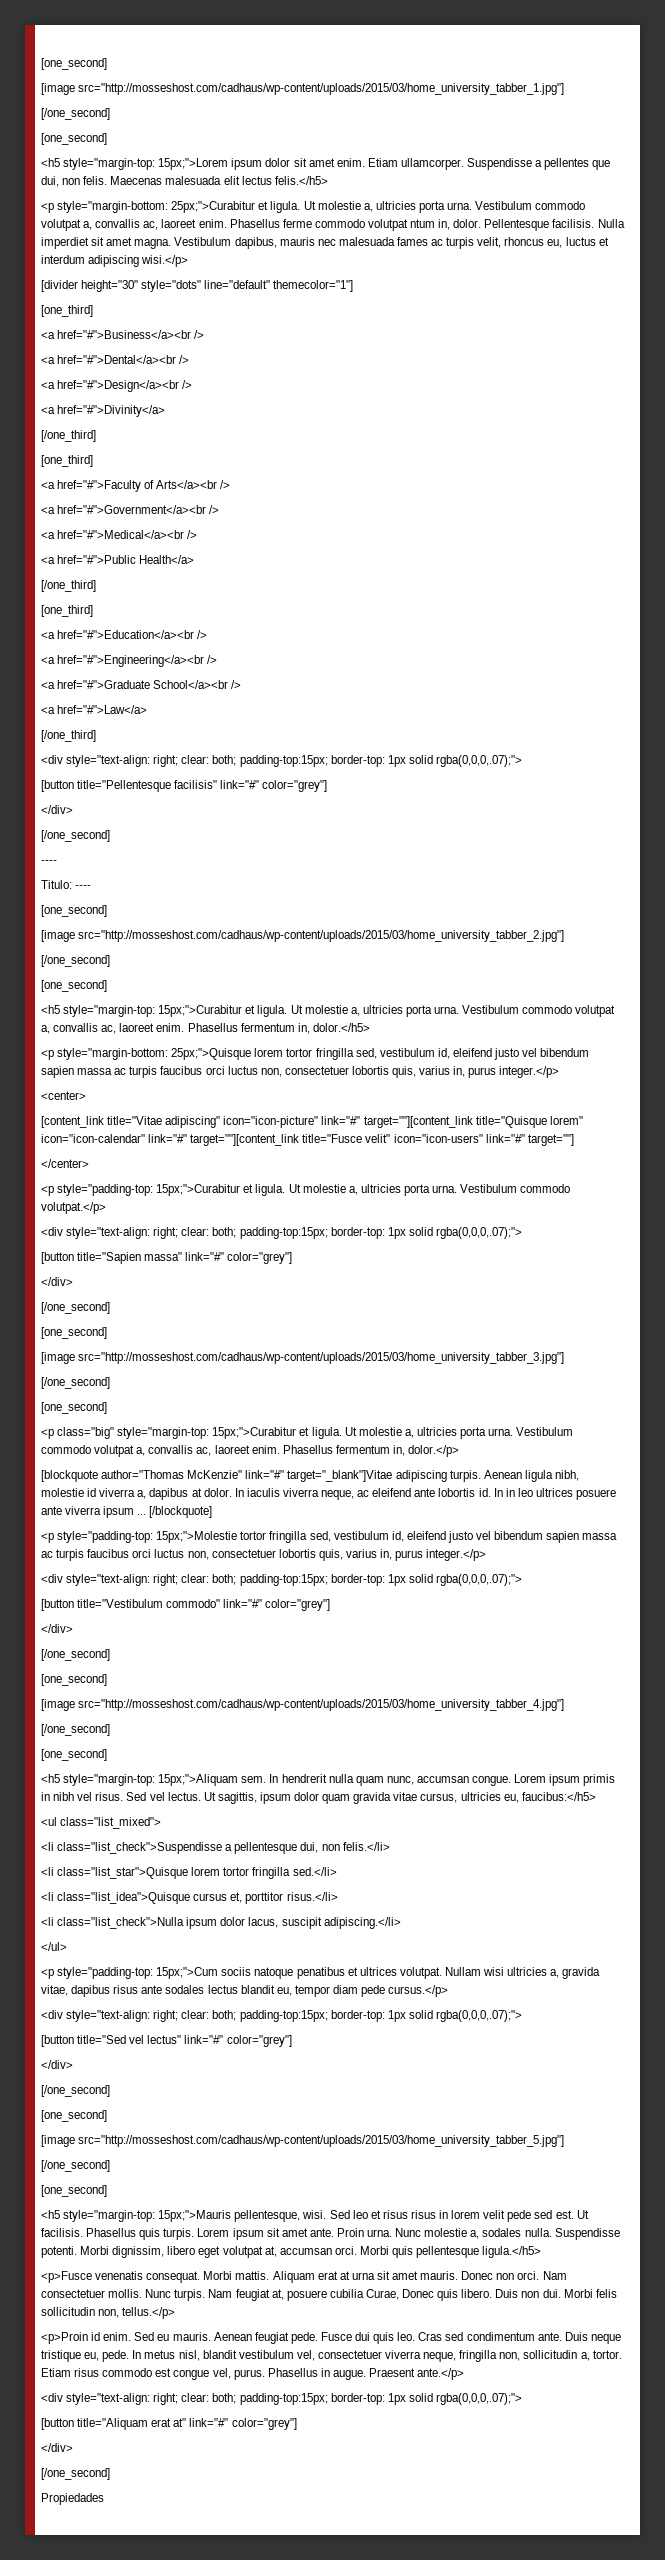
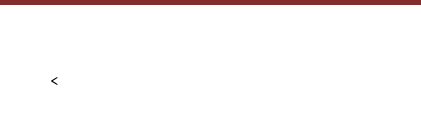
[41,58,107,70] [41,83,565,95] [41,108,110,120] [41,133,107,145] [41,158,611,170] [41,176,328,187] [41,201,586,213] [41,219,625,231] [41,237,609,249] [41,255,189,267] [41,280,354,292] [41,305,93,317] [41,330,205,339] [41,355,190,364] [41,380,193,392] [41,405,166,417] [41,430,96,442] [41,455,93,467] [41,480,231,492] [41,505,220,514] [41,530,198,539] [41,555,195,564] [41,580,96,592] [41,605,93,617] [41,630,208,639] [41,655,218,667] [41,680,242,689] [41,705,148,714] [41,730,96,742] [41,755,522,767] [41,780,328,792] [41,805,73,814] [41,830,110,842] [41,860,57,864] [41,880,92,889] [41,905,107,917] [41,930,565,942] [41,955,110,967] [41,980,107,992] [41,1005,616,1017] [41,1023,370,1034] [41,1048,590,1060] [41,1066,560,1078] [41,1091,86,1100] [41,1116,583,1128] [41,1134,574,1146] [41,1159,89,1168] [41,1184,571,1196] [41,1202,106,1214] [41,1227,522,1239] [41,1252,293,1264] [41,1277,73,1286] [41,1302,110,1314] [41,1327,107,1339] [41,1352,565,1364] [41,1377,110,1389] [41,1402,107,1414] [41,1427,574,1439] [41,1445,460,1457] [41,1470,579,1482] [41,1488,617,1500] [41,1506,213,1518] [41,1531,618,1543] [41,1549,487,1561] [41,1574,522,1586] [41,1599,331,1611] [41,1624,73,1633] [41,1649,110,1661] [41,1674,107,1686] [41,1699,565,1711] [41,1724,110,1736] [41,1749,107,1761] [41,1774,616,1786] [41,1792,596,1804] [41,1817,162,1829] [41,1842,390,1854] [41,1867,337,1879] [41,1892,338,1904] [41,1917,401,1929] [41,1942,67,1951] [41,1967,601,1979] [41,1985,449,1997] [41,2010,522,2022] [41,2035,292,2047] [41,2060,73,2069] [41,2085,110,2097] [41,2110,107,2122] [41,2135,565,2147] [41,2160,110,2172] [41,2185,107,2197] [41,2210,589,2222] [41,2228,620,2240] [41,2246,542,2258] [41,2271,567,2283] [41,2289,617,2301] [41,2307,176,2319] [41,2332,621,2344] [41,2350,622,2362] [41,2368,465,2380] [41,2393,522,2405] [41,2418,297,2430] [41,2443,73,2452] [41,2468,110,2480] [41,2493,104,2505] [one_second] // [image src="http://mosseshost.com/cadhaus/wp-content/uploads/2015/03/home_university_tabber_1.jpg"] // [/one_second] // [one_second] // <h5 style="margin-top: 15px;">Lorem ipsum dolor sit amet enim. Etiam ullamcorper. Suspendisse a pellentes que dui, non felis. Maecenas malesuada elit lectus felis.</h5> // <p style="margin-bottom: 25px;">Curabitur et ligula. Ut molestie a, ultricies porta urna. Vestibulum commodo volutpat a, convallis ac, laoreet enim. Phasellus ferme commodo volutpat ntum in, dolor. Pellentesque facilisis. Nulla imperdiet sit amet magna. Vestibulum dapibus, mauris nec malesuada fames ac turpis velit, rhoncus eu, luctus et interdum adipiscing wisi.</p> // [divider height="30" style="dots" line="default" themecolor="1"] // [one_third] // <a href="#">Business</a><br /> // <a href="#">Dental</a><br /> // <a href="#">Design</a><br /> // <a href="#">Divinity</a> // [/one_third] // [one_third] // <a href="#">Faculty of Arts</a><br /> // <a href="#">Government</a><br /> // <a href="#">Medical</a><br /> // <a href="#">Public Health</a> // [/one_third] // [one_third] // <a href="#">Education</a><br /> // <a href="#">Engineering</a><br /> // <a href="#">Graduate School</a><br /> // <a href="#">Law</a> // [/one_third] // <div style="text-align: right; clear: both; padding-top:15px; border-top: 1px solid rgba(0,0,0,.07);"> // [button title="Pellentesque facilisis" link="#" color="grey"] // </div> // [/one_second] // ---- // Titulo: ---- // [one_second] // [image src="http://mosseshost.com/cadhaus/wp-content/uploads/2015/03/home_university_tabber_2.jpg"] // [/one_second] // [one_second] // <h5 style="margin-top: 15px;">Curabitur et ligula. Ut molestie a, ultricies porta urna. Vestibulum commodo volutpat a, convallis ac, laoreet enim. Phasellus fermentum in, dolor.</h5> // <p style="margin-bottom: 25px;">Quisque lorem tortor fringilla sed, vestibulum id, eleifend justo vel bibendum sapien massa ac turpis faucibus orci luctus non, consectetuer lobortis quis, varius in, purus integer.</p> // <center> // [content_link title="Vitae adipiscing" icon="icon-picture" link="#" target=""][content_link title="Quisque lorem" icon="icon-calendar" link="#" target=""][content_link title="Fusce velit" icon="icon-users" link="#" target=""] // </center> // <p style="padding-top: 15px;">Curabitur et ligula. Ut molestie a, ultricies porta urna. Vestibulum commodo volutpat.</p> // <div style="text-align: right; clear: both; padding-top:15px; border-top: 1px solid rgba(0,0,0,.07);"> // [button title="Sapien massa" link="#" color="grey"] // </div> // [/one_second] // [one_second] // [image src="http://mosseshost.com/cadhaus/wp-content/uploads/2015/03/home_university_tabber_3.jpg"] // [/one_second] // [one_second] // <p class="big" style="margin-top: 15px;">Curabitur et ligula. Ut molestie a, ultricies porta urna. Vestibulum commodo volutpat a, convallis ac, laoreet enim. Phasellus fermentum in, dolor.</p> // [blockquote author="Thomas McKenzie" link="#" target="_blank"]Vitae adipiscing turpis. Aenean ligula nibh, molestie id viverra a, dapibus at dolor. In iaculis viverra neque, ac eleifend ante lobortis id. In in leo ultrices posuere ante viverra ipsum ... [/blockquote] // <p style="padding-top: 15px;">Molestie tortor fringilla sed, vestibulum id, eleifend justo vel bibendum sapien massa ac turpis faucibus orci luctus non, consectetuer lobortis quis, varius in, purus integer.</p> // <div style="text-align: right; clear: both; padding-top:15px; border-top: 1px solid rgba(0,0,0,.07);"> // [button title="Vestibulum commodo" link="#" color="grey"] // </div> // [/one_second] // [one_second] // [image src="http://mosseshost.com/cadhaus/wp-content/uploads/2015/03/home_university_tabber_4.jpg"] // [/one_second] // [one_second] // <h5 style="margin-top: 15px;">Aliquam sem. In hendrerit nulla quam nunc, accumsan congue. Lorem ipsum primis in nibh vel risus. Sed vel lectus. Ut sagittis, ipsum dolor quam gravida vitae cursus, ultricies eu, faucibus:</h5> // <ul class="list_mixed"> // <li class="list_check">Suspendisse a pellentesque dui, non felis.</li> // <li class="list_star">Quisque lorem tortor fringilla sed.</li> // <li class="list_idea">Quisque cursus et, porttitor risus.</li> // <li class="list_check">Nulla ipsum dolor lacus, suscipit adipiscing.</li> // </ul> // <p style="padding-top: 15px;">Cum sociis natoque penatibus et ultrices volutpat. Nullam wisi ultricies a, gravida vitae, dapibus risus ante sodales lectus blandit eu, tempor diam pede cursus.</p> // <div style="text-align: right; clear: both; padding-top:15px; border-top: 1px solid rgba(0,0,0,.07);"> // [button title="Sed vel lectus" link="#" color="grey"] // </div> // [/one_second] // [one_second] // [image src="http://mosseshost.com/cadhaus/wp-content/uploads/2015/03/home_university_tabber_5.jpg"] // [/one_second] // [one_second] // <h5 style="margin-top: 15px;">Mauris pellentesque, wisi. Sed leo et risus risus in lorem velit pede sed est. Ut facilisis. Phasellus quis turpis. Lorem ipsum sit amet ante. Proin urna. Nunc molestie a, sodales nulla. Suspendisse potenti. Morbi dignissim, libero eget volutpat at, accumsan orci. Morbi quis pellentesque ligula.</h5> // <p>Fusce venenatis consequat. Morbi mattis. Aliquam erat at urna sit amet mauris. Donec non orci. Nam consectetuer mollis. Nunc turpis. Nam feugiat at, posuere cubilia Curae, Donec quis libero. Duis non dui. Morbi felis sollicitudin non, tellus.</p> // <p>Proin id enim. Sed eu mauris. Aenean feugiat pede. Fusce dui quis leo. Cras sed condimentum ante. Duis neque tristique eu, pede. In metus nisl, blandit vestibulum vel, consectetuer viverra neque, fringilla non, sollicitudin a, tortor. Etiam risus commodo est congue vel, purus. Phasellus in augue. Praesent ante.</p> // <div style="text-align: right; clear: both; padding-top:15px; border-top: 1px solid rgba(0,0,0,.07);"> // [button title="Aliquam erat at" link="#" color="grey"] // </div> // [/one_second] // Propiedades -> [50,77,59,86] <

